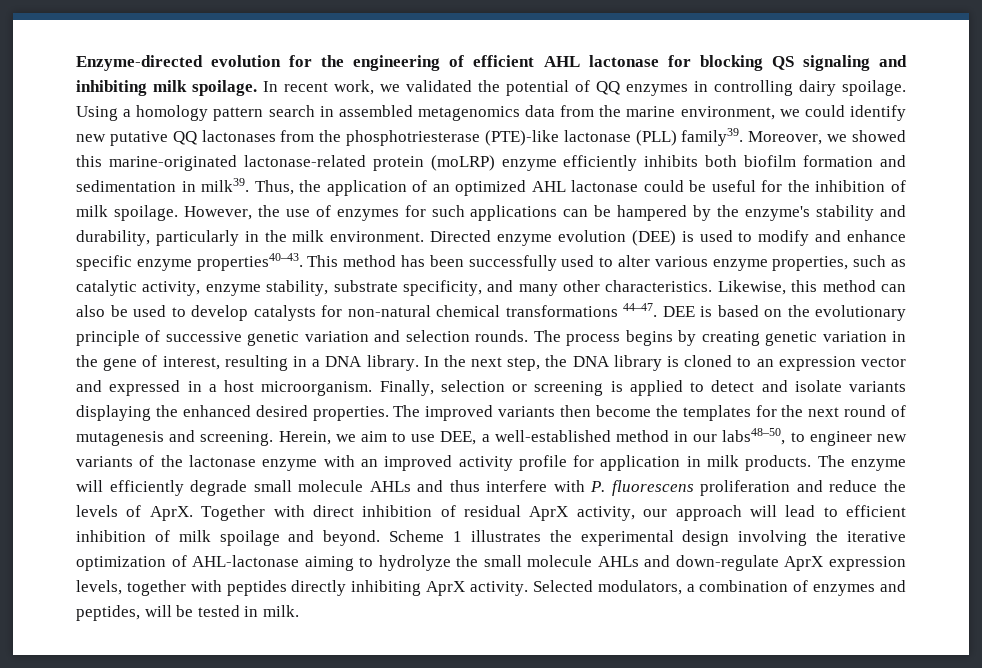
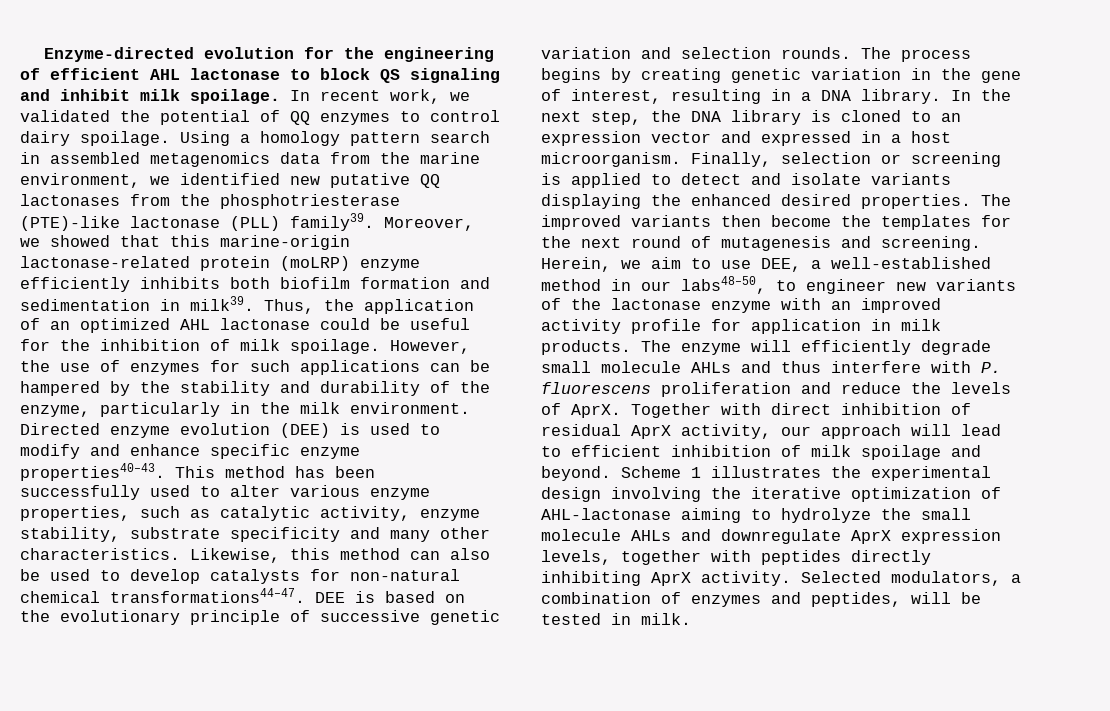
[667,55,763,71] for blocking -> [290,68,370,80] to block
[76,80,147,96] inhibiting -> [60,89,130,101] inhibit
[694,80,793,96] in controlling -> [400,110,500,122] to control
[804,105,906,121] could identify -> [180,173,280,185] identified
[76,155,237,171] this marine-originated -> [120,235,350,250] that this marine-origin
[745,206,811,221] enzyme's -> (170, 387) none
[76,230,150,246] durability, -> [320,381,490,396] [20,405,90,417] durability of the enzyme,
[402,280,482,296] specificity, -> [230,527,340,542] specificity
[505,303,657,317] transformations 44–47. -> [110,588,305,603] transformations44–47.
[675,555,779,571] down-regulate -> [721,529,841,544] downregulate

